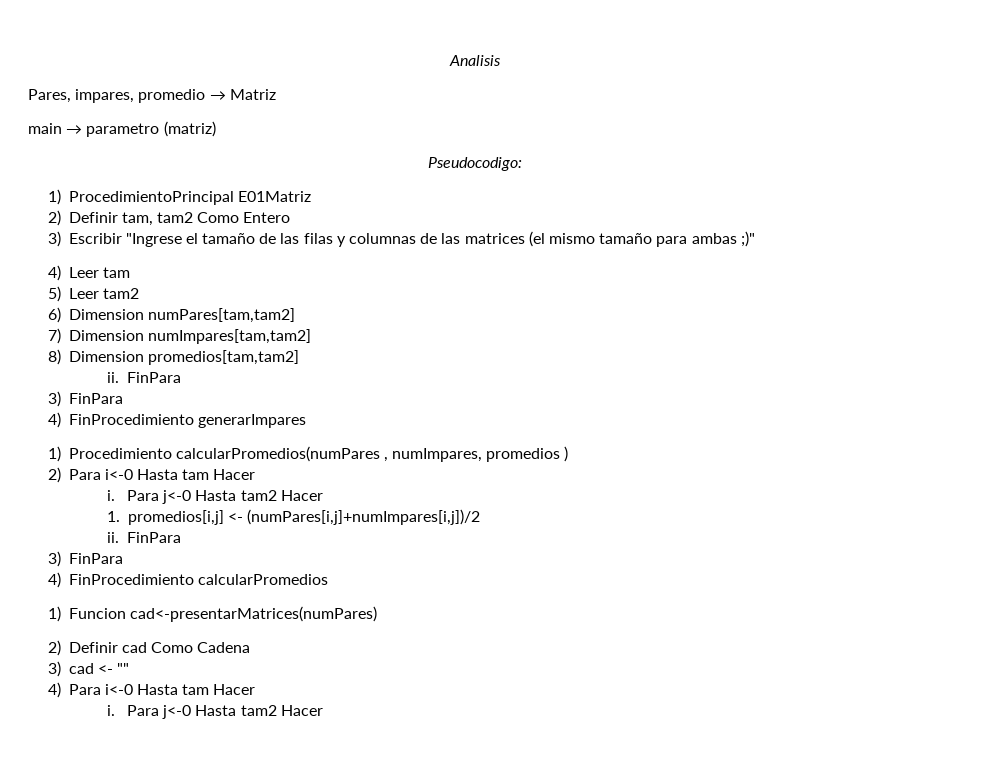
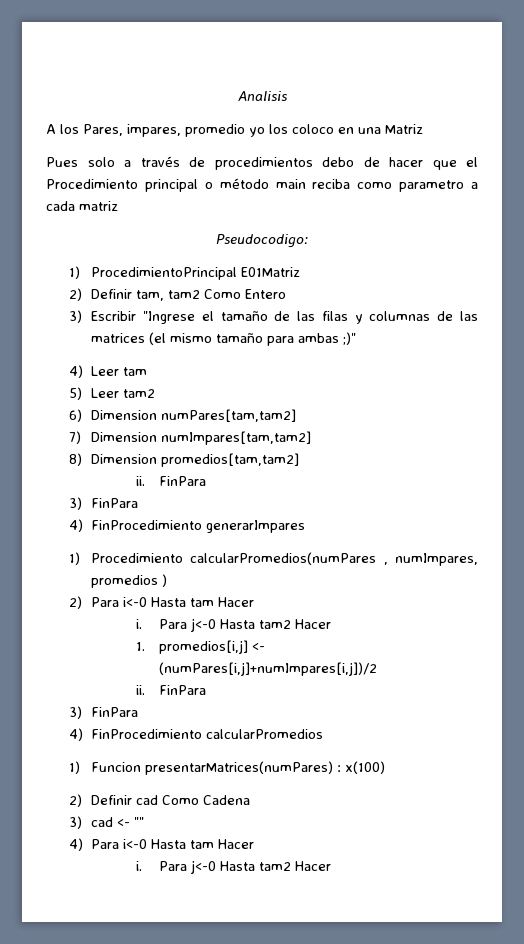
(501, 60) none -> [46,124,79,134] A los
[209,89,276,100] [28,121,216,137] → Matriz // main → parametro (matriz) -> [249,124,423,137] [46,156,478,170] [46,178,478,192] [46,201,118,211] yo los coloco en una Matriz // Pues solo a través de procedimientos debo de hacer que el Procedimiento principal o método main reciba como parametro a cada matriz
[129,606,377,622] cad<-presentarMatrices(numPares) -> [145,761,386,775] presentarMatrices(numPares) : x(100)

